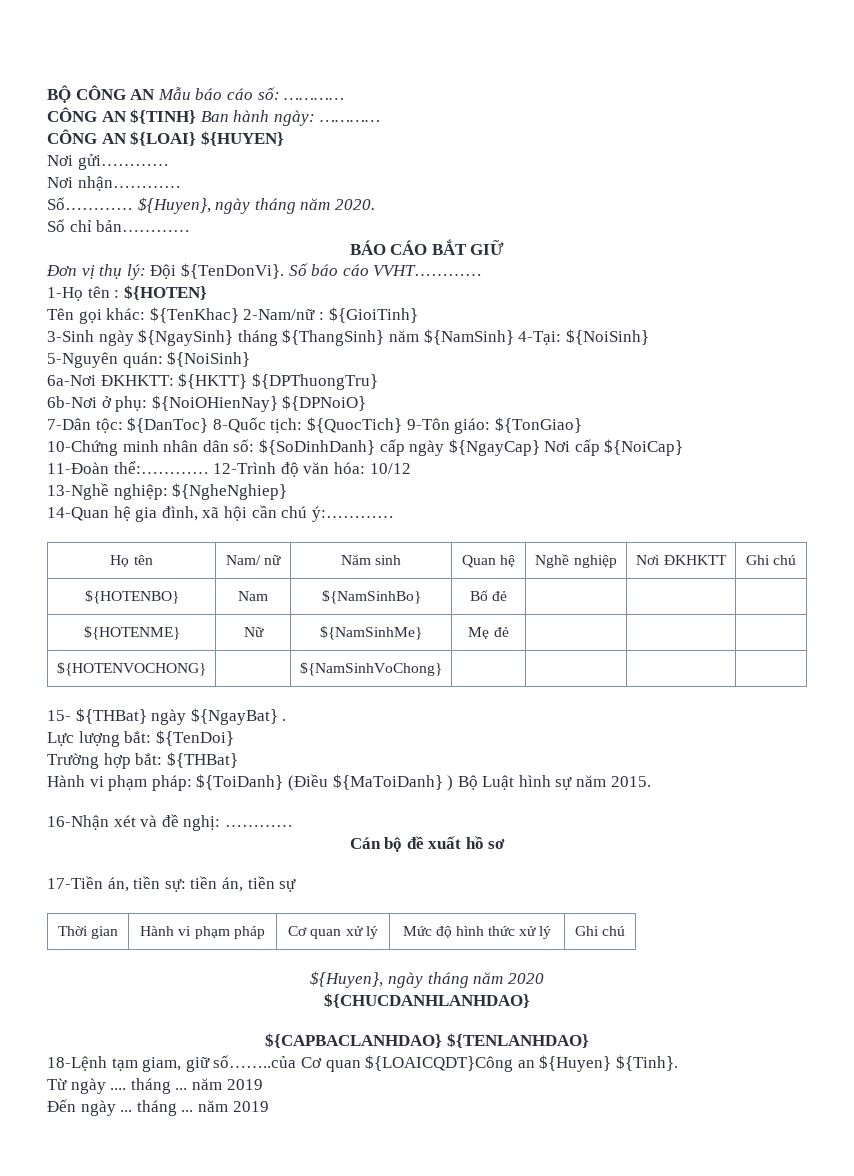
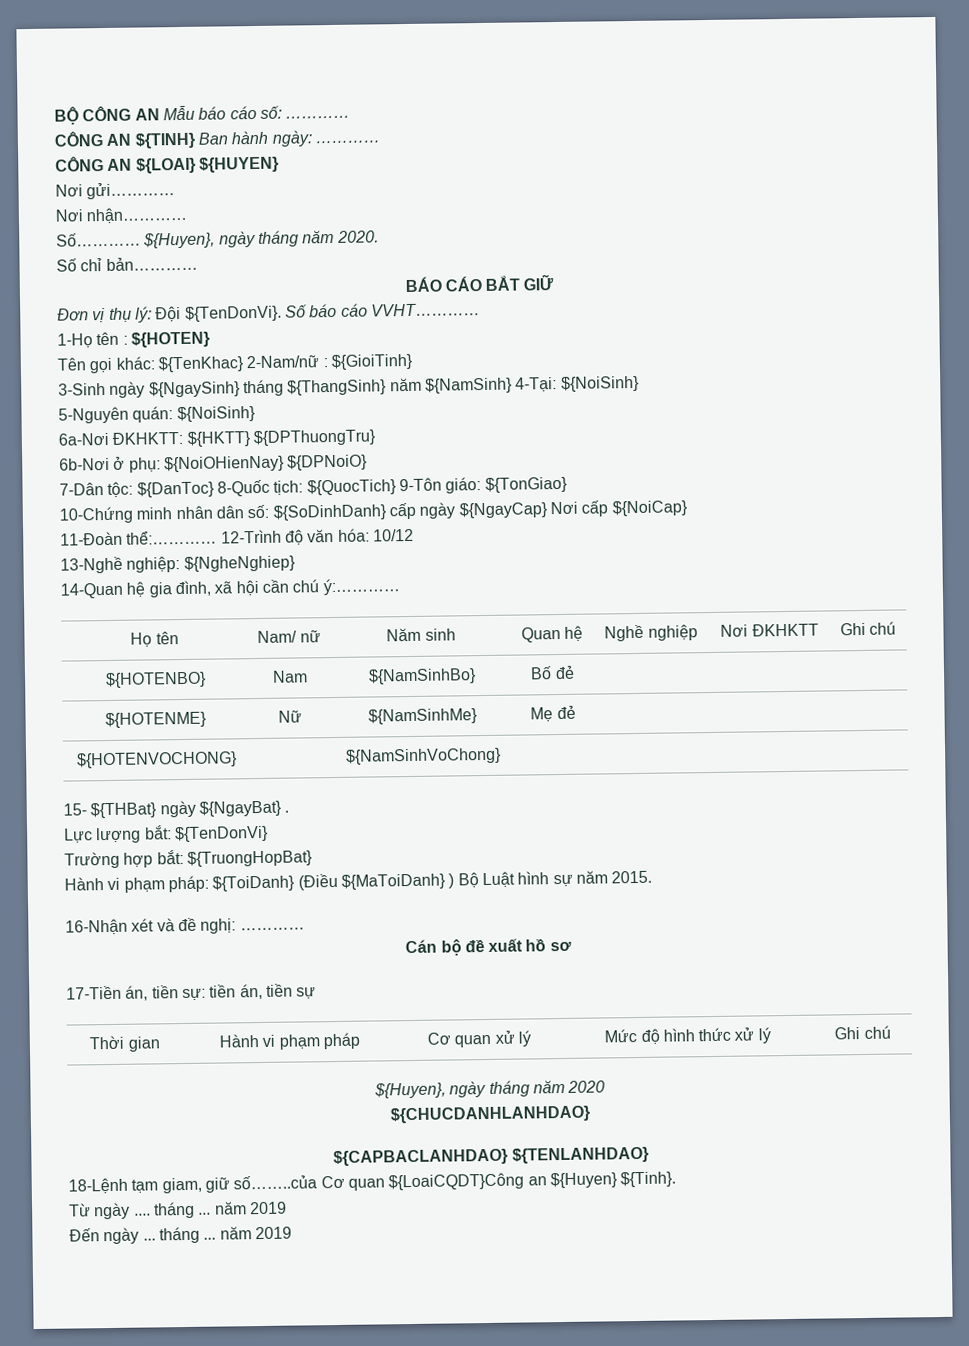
[155,730,234,746] ${TenDoi} -> [174,825,269,843] ${TenDonVi}
[166,752,238,768] ${THBat} -> [186,850,313,867] ${TruongHopBat}
[365,1055,514,1072] ${LOAICQDT}Công -> [388,1172,525,1191] ${LoaiCQDT}Công

